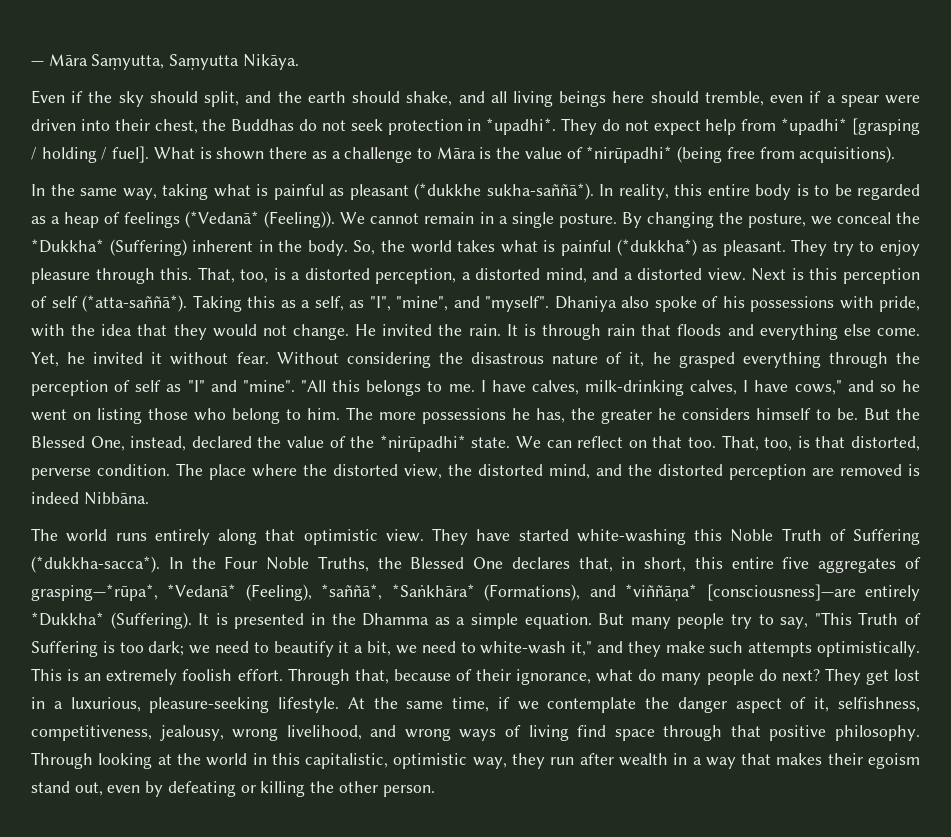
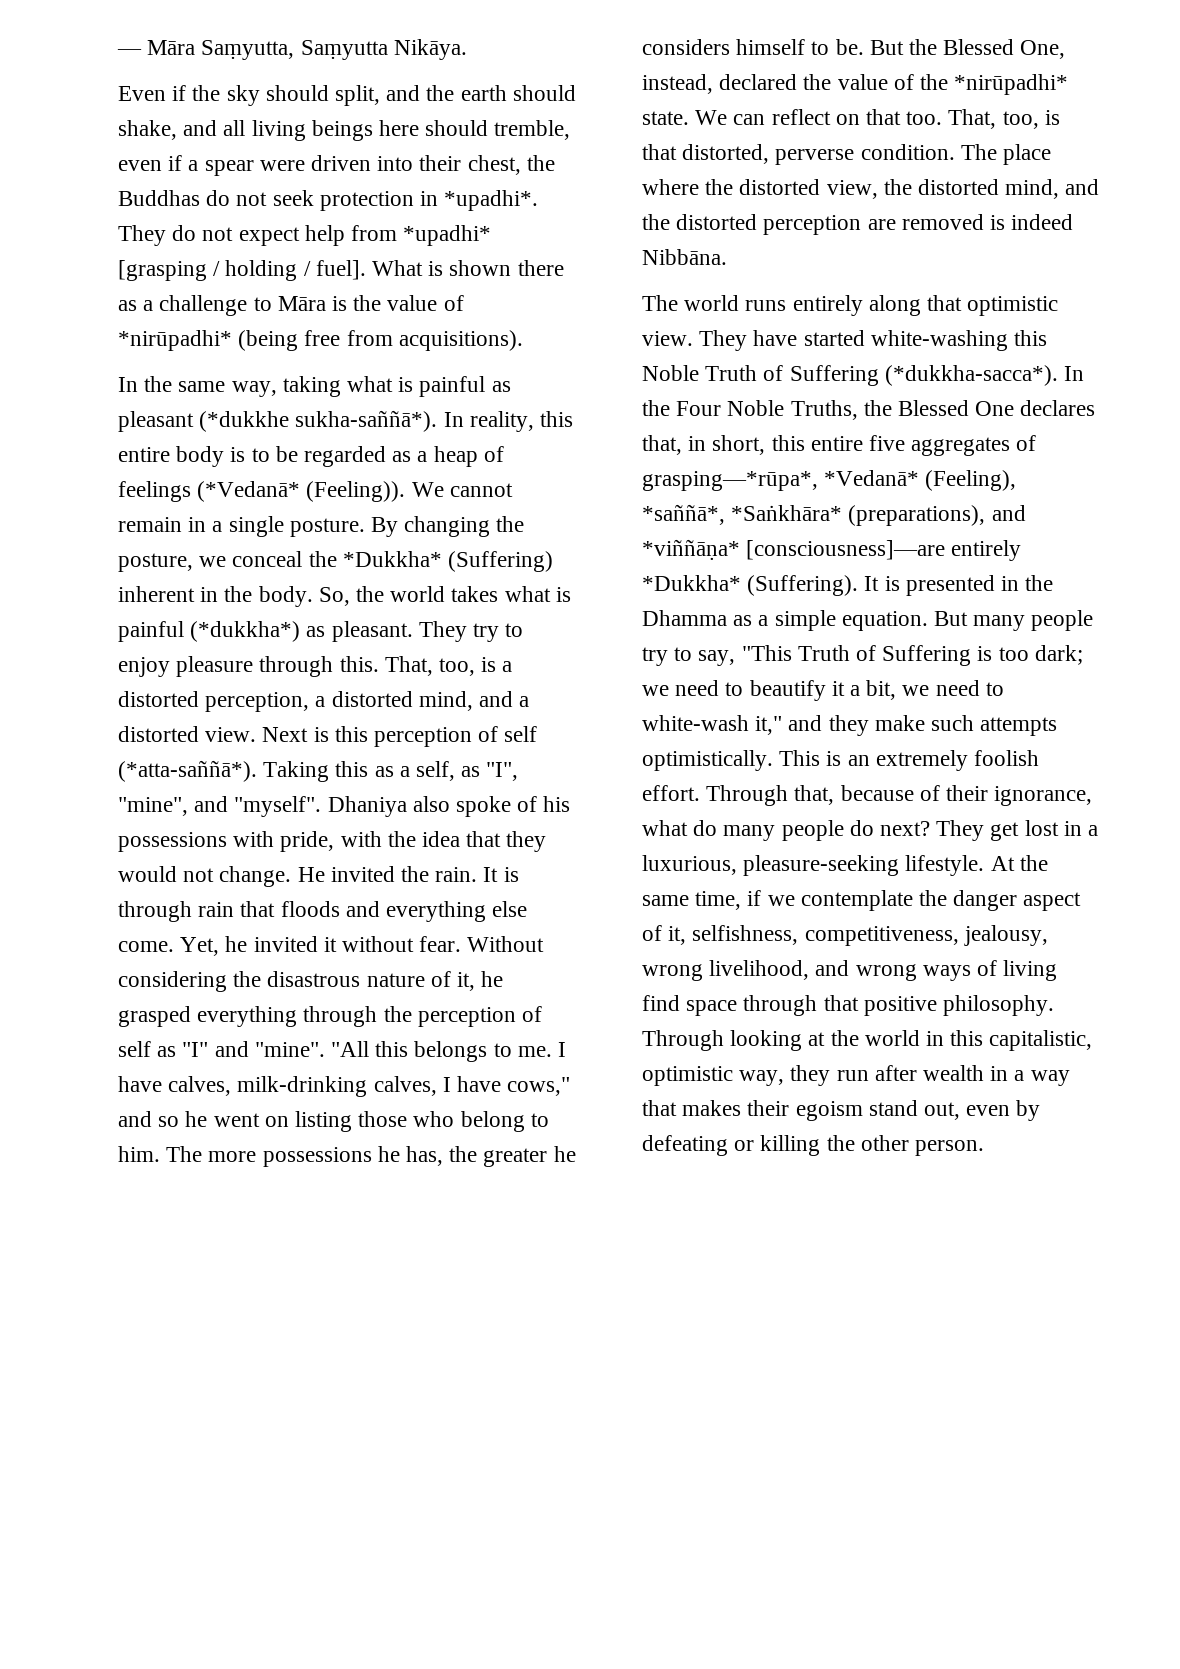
[484,584,581,601] (Formations), -> [848,505,986,526] (preparations),

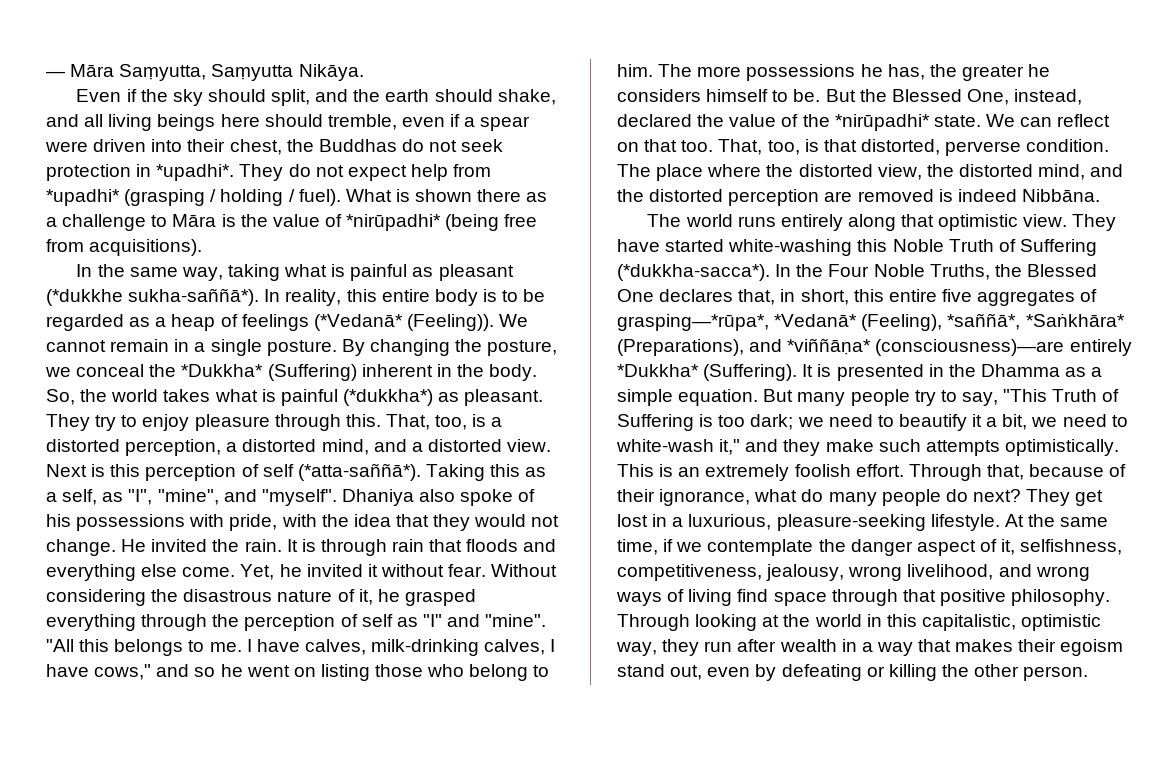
[118,260,207,281] [grasping -> [124,189,206,206] (grasping
[315,260,366,280] fuel]. -> [298,189,341,206] fuel).
[848,505,986,526] (preparations), -> [617,339,744,356] (Preparations),
[746,540,946,560] [consciousness]—are -> [875,339,1065,356] (consciousness)—are

